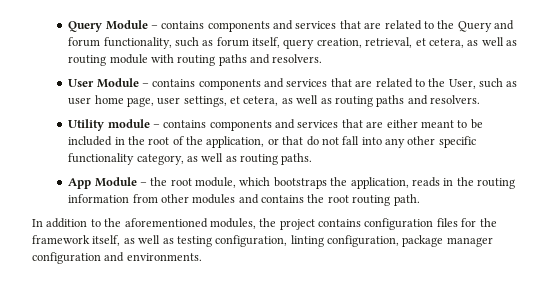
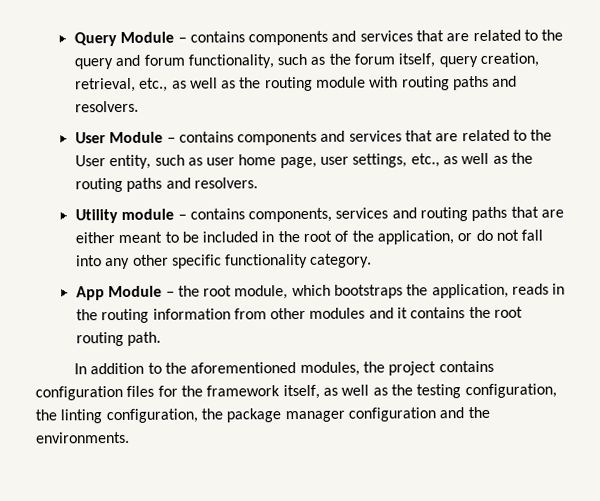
[457,21,492,32] Query -> [73,58,113,70] query
(214, 43) none -> [328,53,351,65] the
[415,37,518,48] et cetera, as well as -> [139,77,262,92] etc., as well as the
[448,79,476,89] User, -> [74,154,152,170] User entity,
[230,95,332,106] et cetera, as well as -> [410,152,534,168] etc., as well as the
[209,119,339,131] components and services -> [248,206,508,223] components, services and routing paths
[282,136,304,145] that -> (473, 237) none
[136,153,313,165] category, as well as routing paths. -> [310,253,373,268] category.
(259, 199) none -> [397,307,409,319] it
(174, 241) none -> [390,384,413,396] the
(288, 241) none -> [35,409,57,421] the
(399, 241) none -> [200,408,223,420] the
(125, 257) none -> [467,406,490,419] the

